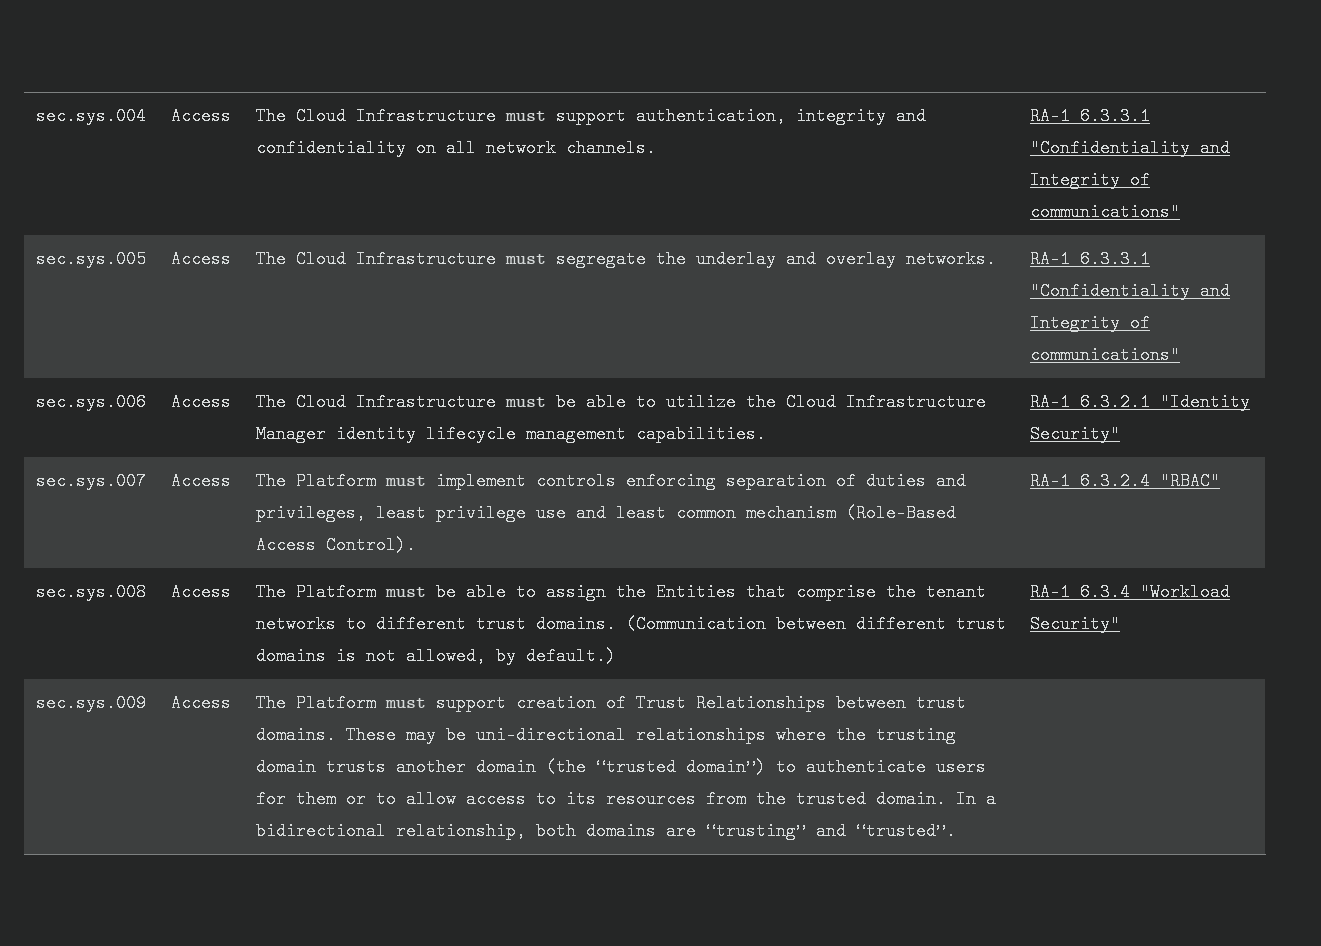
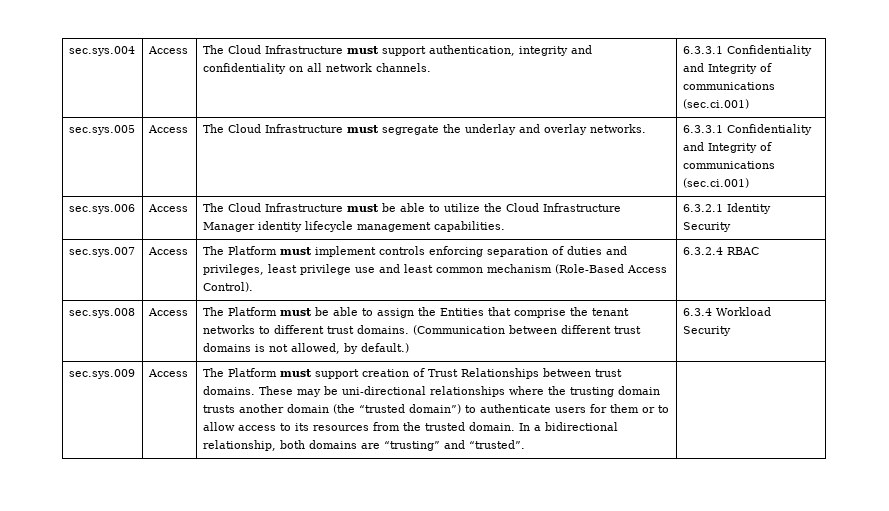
[1030,107,1151,125] [1030,139,1231,157] [1030,171,1151,189] [1030,203,1181,221] RA-1 6.3.3.1 "Confidentiality and Integrity of communications" -> [682,45,812,56] [682,63,772,74] [682,82,775,90] [682,99,749,109] 6.3.3.1 Confidentiality and Integrity of communications (sec.ci.001)
[1030,250,1151,268] [1030,282,1231,300] [1030,314,1151,332] [1030,346,1181,364] RA-1 6.3.3.1 "Confidentiality and Integrity of communications" -> [682,124,812,135] [682,142,772,153] [682,161,775,169] [682,178,749,188] 6.3.3.1 Confidentiality and Integrity of communications (sec.ci.001)
[1030,393,1251,411] [1030,425,1121,443] RA-1 6.3.2.1 "Identity Security" -> [682,203,771,214] [682,222,731,232] 6.3.2.1 Identity Security
[1030,472,1221,490] RA-1 6.3.2.4 "RBAC" -> [682,247,759,255] 6.3.2.4 RBAC
[1030,583,1231,601] [1030,615,1121,633] RA-1 6.3.4 "Workload Security" -> [682,307,771,316] [682,326,731,336] 6.3.4 Workload Security

